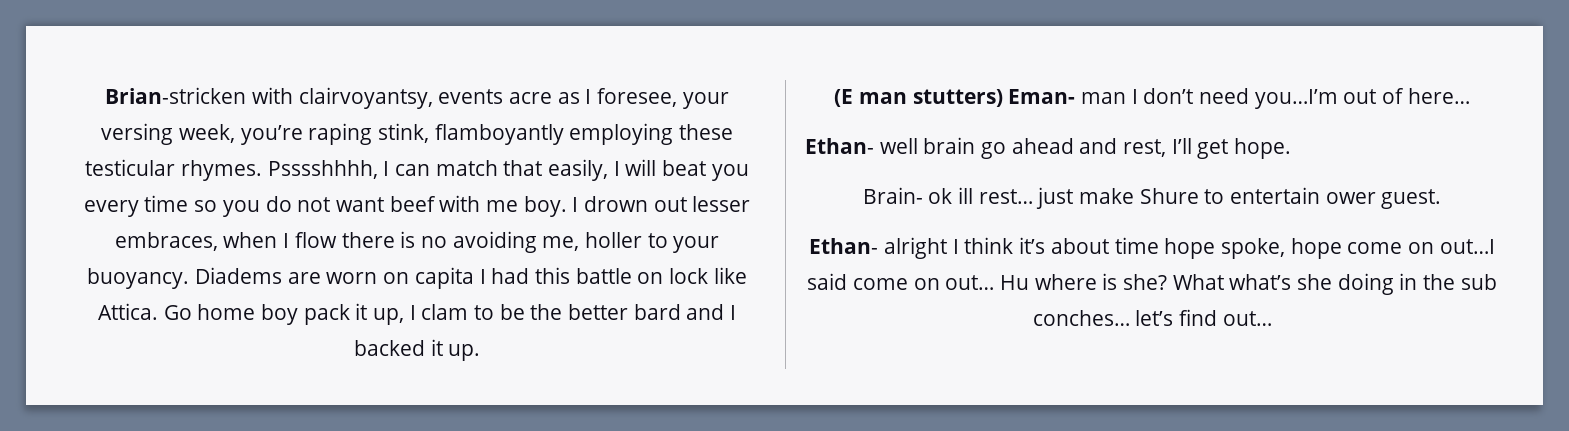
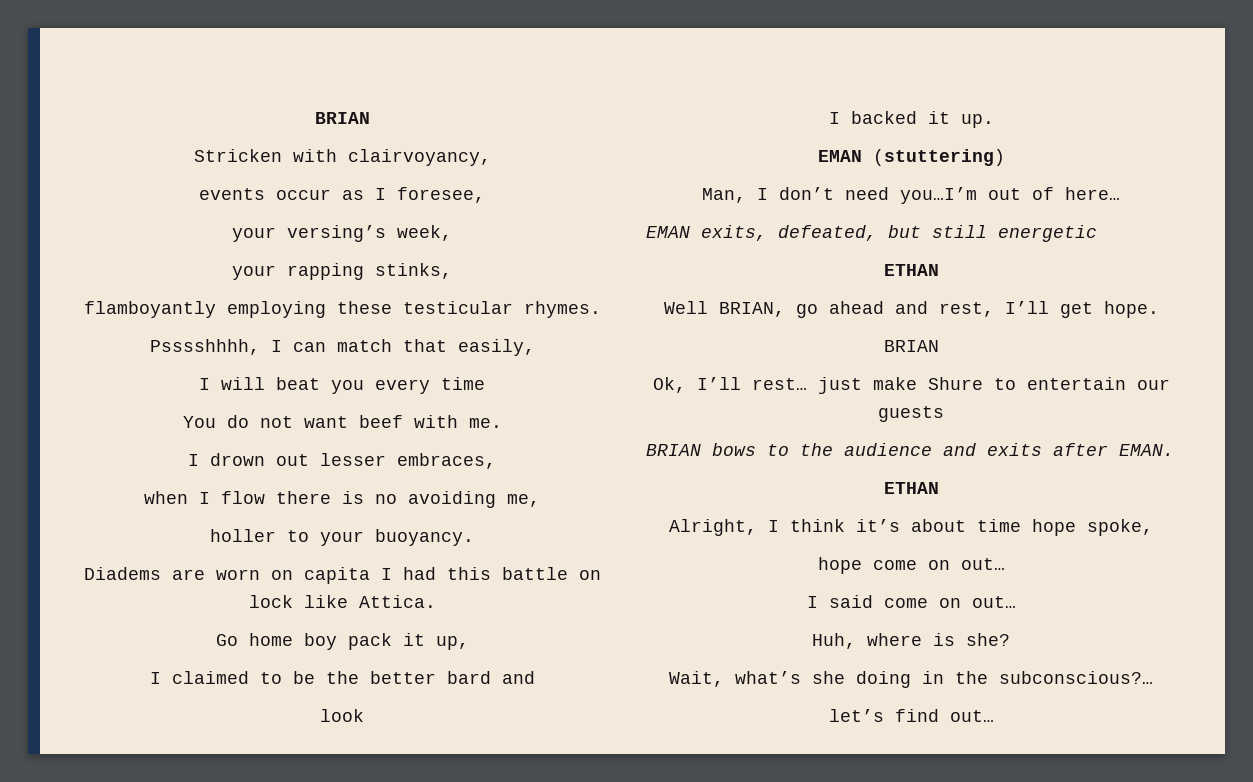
[105,87,552,109] Brian-stricken with clairvoyantsy, events acre -> [314,112,370,124] [193,149,491,166] [199,188,331,200] BRIAN // Stricken with clairvoyancy, // events occur
[682,92,729,109] [101,123,174,145] your versing -> [232,225,386,242] // your versing’s
[240,123,429,145] you’re raping stink, -> [232,263,452,280] // your rapping stinks, //
(262, 170) none -> (601, 309) //
(609, 170) none -> (535, 347) //
[194,200,260,217] so you -> [182,416,216,428] // You
[485,196,567,217] me boy. -> [468,418,502,428] me. //
(218, 241) none -> (496, 461) //
(580, 243) none -> (540, 500) //
(190, 278) none -> (474, 537) //
(158, 311) none -> (436, 601) //
[409,304,469,320] I clam -> [149,671,249,684] // I claimed
(725, 312) none -> [320,709,364,722] // look //
[834,89,1126,107] (E man stutters) Eman- man -> [817,149,1005,166] [702,188,746,203] EMAN (stuttering) // Man,
[805,137,976,154] Ethan- well brain -> [646,225,1097,242] [883,264,939,276] [663,301,785,317] EMAN exits, defeated, but still energetic // ETHAN // Well BRIAN,
[862,187,973,204] Brain- ok ill -> [883,340,939,352] [652,377,741,393] BRIAN // Ok, I’ll
[1325,189,1442,209] [809,237,948,259] ower guest. // Ethan- alright -> [1136,379,1170,390] [878,406,944,422] [646,443,1174,456] [883,482,939,494] [669,519,757,536] our guests // BRIAN bows to the audience and exits after EMAN. // ETHAN // Alright,
(1285, 248) none -> (1153, 527) //
[1439,239,1495,254] out…I -> [960,558,1005,570] [806,596,818,608] out… // I
[999,275,1029,290] Hu -> [812,633,856,649] // Huh,
[1172,274,1224,290] What -> [669,671,724,687] // Wait,
[1460,274,1497,290] [1032,310,1130,326] sub conches… -> [999,671,1153,684] subconscious?… //

